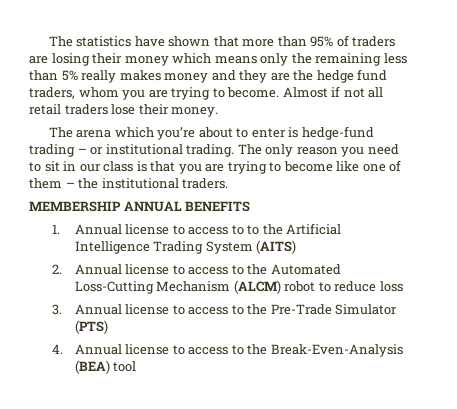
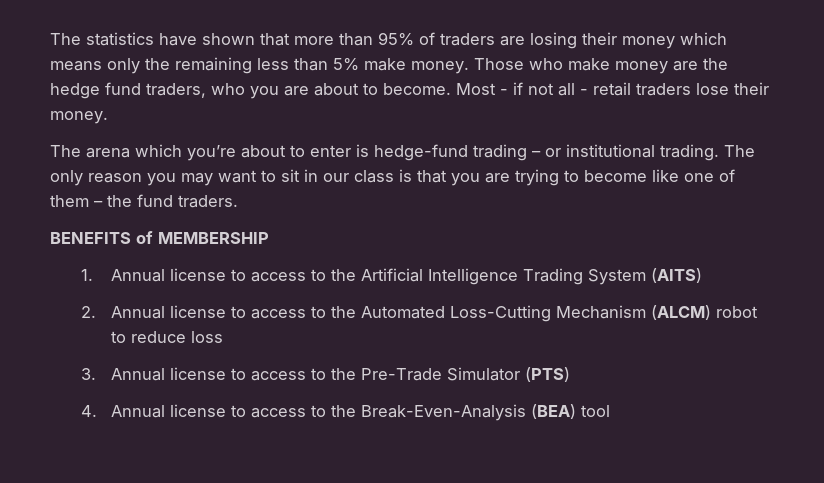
[81,70,268,83] really makes money and they -> [364,58,668,74] make money. Those who make money
[78,87,211,100] whom you are trying -> [211,83,359,99] who you are about
[282,87,328,98] Almost -> [456,83,508,95] Most -
(384, 92) none -> [580,89,588,95] -
[367,144,399,155] need -> [181,170,257,186] may want
[101,178,179,189] institutional -> [137,194,173,207] fund
(229, 183) none -> [50,231,153,244] BENEFITS of
[123,201,251,212] ANNUAL BENEFITS -> (269, 238) none
[247,225,260,235] to -> (326, 275) none

